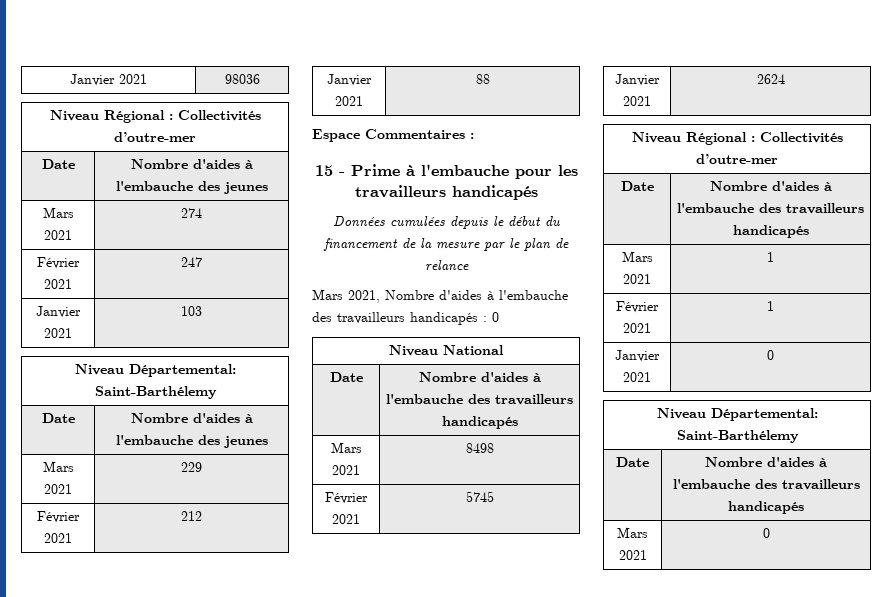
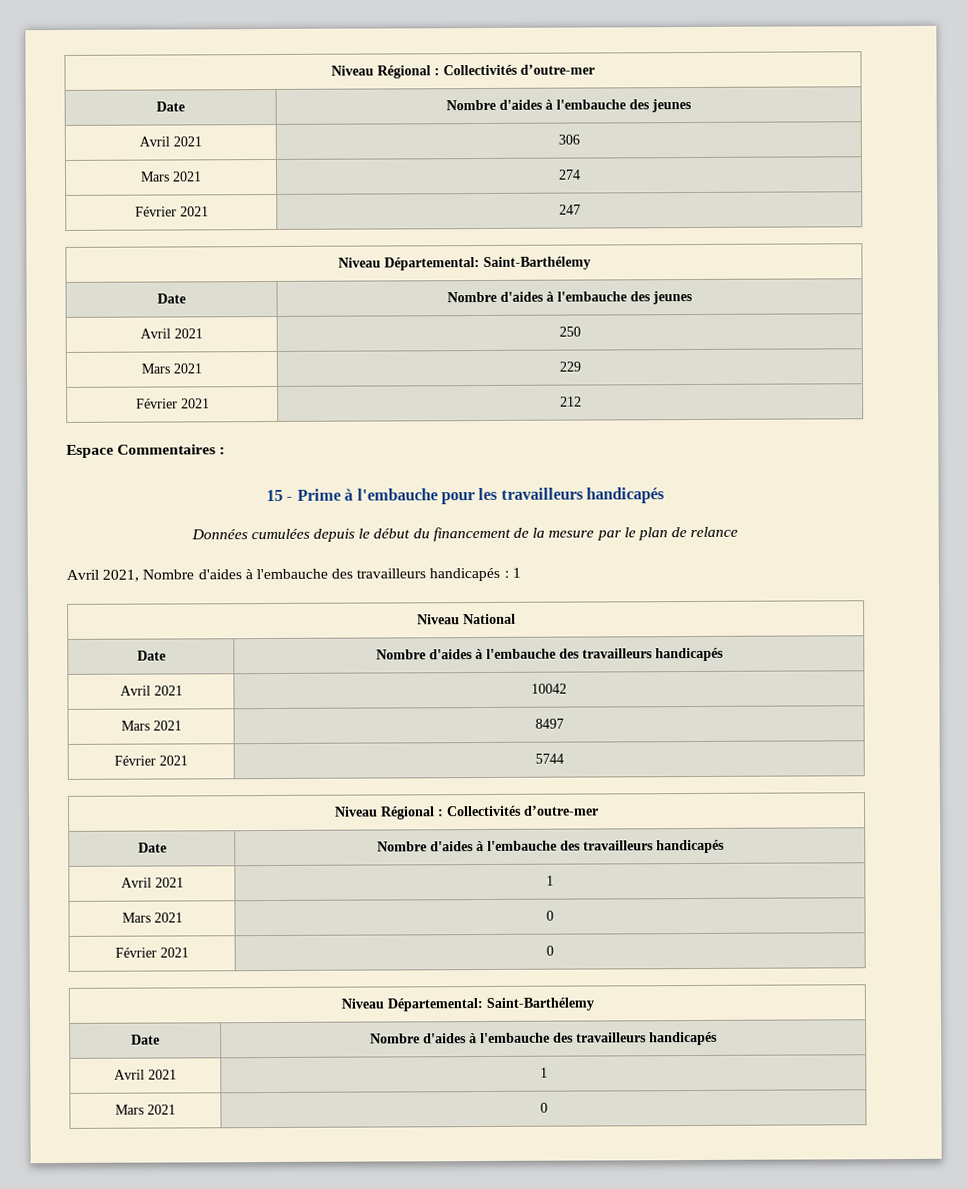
[70,74,147,86] [224,74,260,84] Janvier 2021 | 98036 // -> (331, 70) none
(268, 188) none -> [139,136,202,147] [557,134,580,145] // Avril 2021 | 306
[36,306,81,318] [44,328,72,338] [180,306,202,316] // Janvier 2021 | 103 -> (581, 209) none
(268, 442) none -> [140,328,203,339] [558,326,581,337] // Avril 2021 | 250
[327,74,372,86] [335,96,363,106] [475,74,490,84] // Janvier 2021 | 88 -> (582, 401) none
[312,289,343,300] Mars -> [66,569,99,580] Avril
[492,312,499,322] 0 -> [511,567,521,578] 1
[330,442,362,453] [332,465,360,475] [465,443,494,453] [325,492,368,504] [332,514,360,524] [465,491,494,502] [615,74,660,86] [623,96,651,106] [756,74,785,84] // Mars 2021 | 8498 // Février 2021 | 5745 // Janvier 2021 | 2624 -> [119,685,183,696] [531,683,567,694] [120,720,182,731] [534,718,564,729] [114,755,188,766] [534,753,564,764] // Avril 2021 | 10042 // Mars 2021 | 8497 // Février 2021 | 5744
[621,251,653,262] [623,274,651,284] [767,252,774,262] [616,301,659,313] [623,323,651,333] [767,301,774,311] [615,350,660,362] Mars 2021 | 1 // Février 2021 | 1 // Janvier -> [120,877,184,888] [546,875,554,886] [121,912,183,923] [546,910,554,921] [115,947,157,958] Avril 2021 | 1 // Mars 2021 | 0 // Février
(804, 507) none -> [114,1069,177,1080] [539,1067,548,1078] // Avril 2021 | 1

